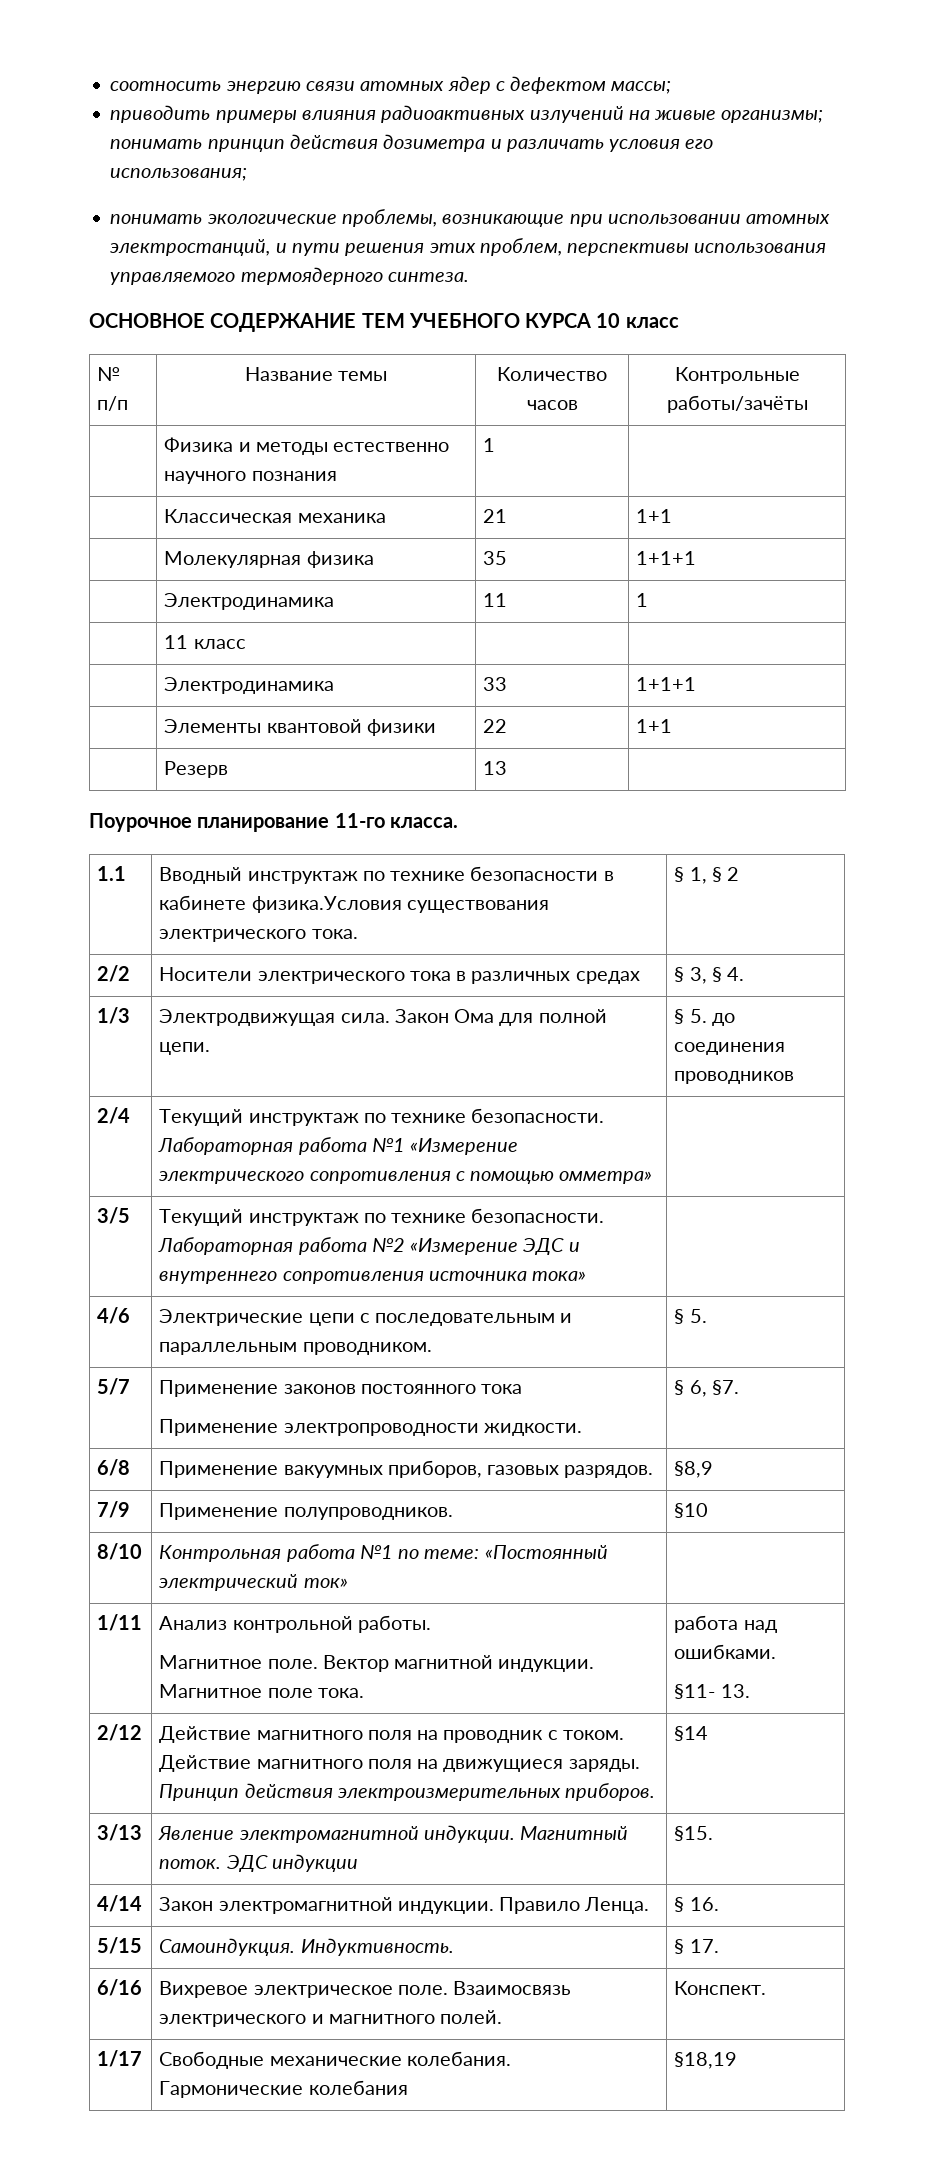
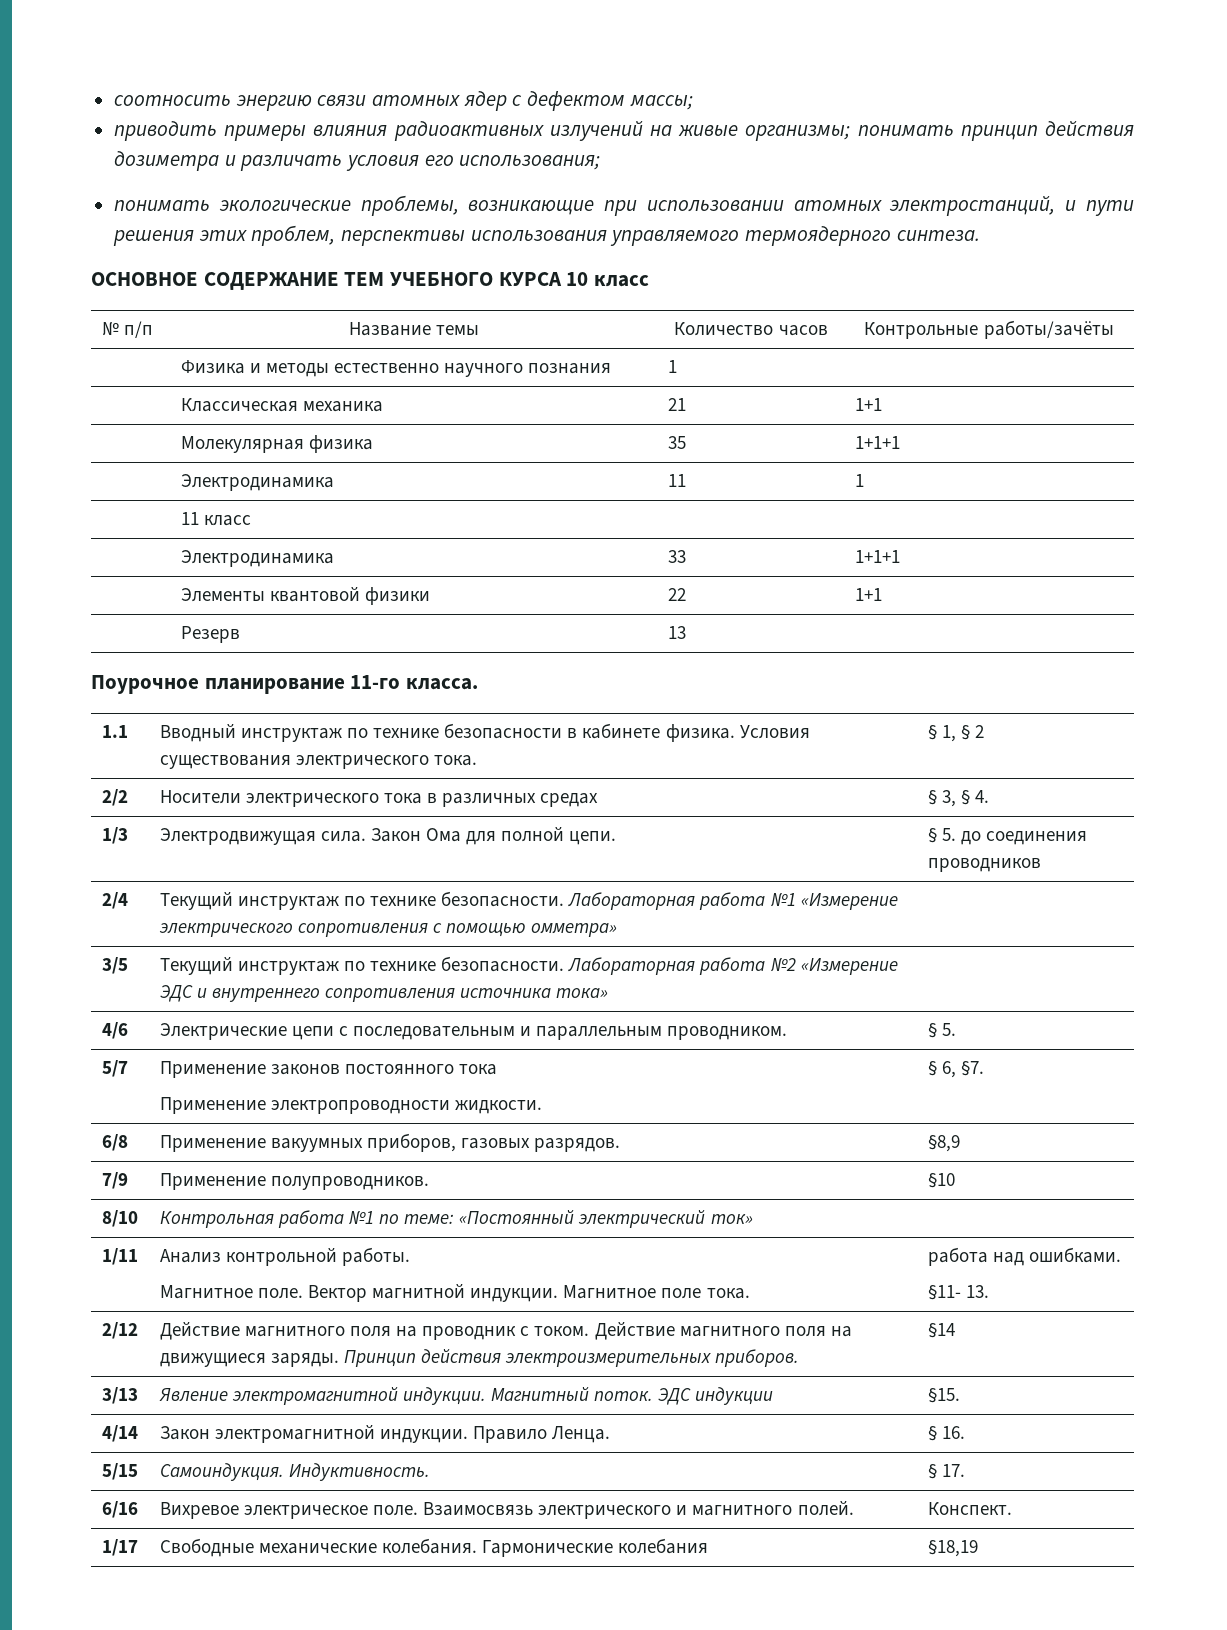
[251,896,402,913] физика.Условия -> [665,724,810,742] физика. Условия

